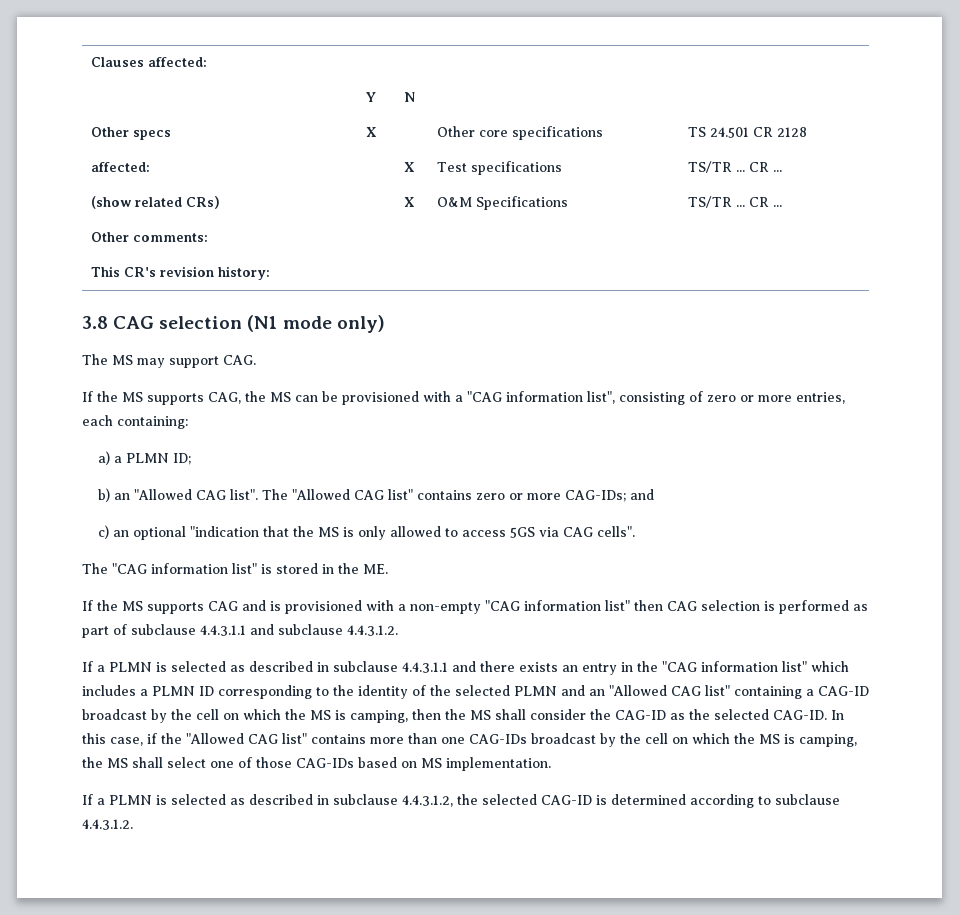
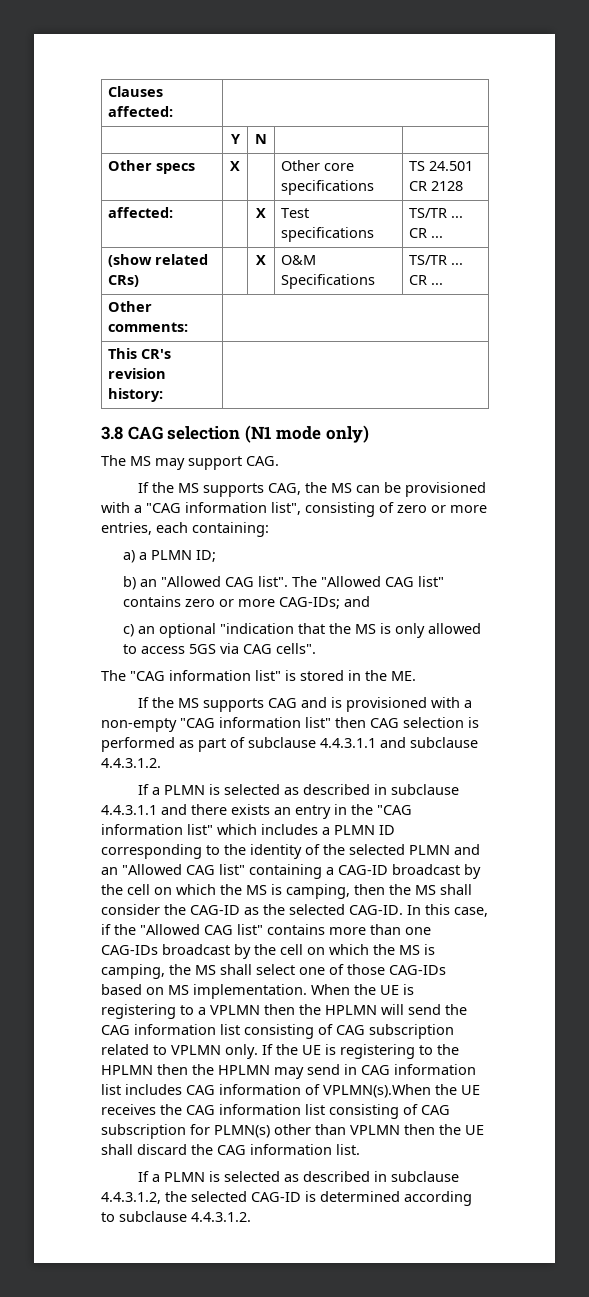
(551, 764) none -> [311,984,414,995] [101,1004,467,1019] [101,1024,454,1039] [101,1044,459,1059] [101,1064,476,1079] [101,1084,480,1098] [101,1104,450,1119] [101,1124,484,1139] [101,1144,360,1155] When the UE is registering to a VPLMN then the HPLMN will send the CAG information list consisting of CAG subscription related to VPLMN only. If the UE is registering to the HPLMN then the HPLMN may send in CAG information list includes CAG information of VPLMN(s).When the UE receives the CAG information list consisting of CAG subscription for PLMN(s) other than VPLMN then the UE shall discard the CAG information list.

